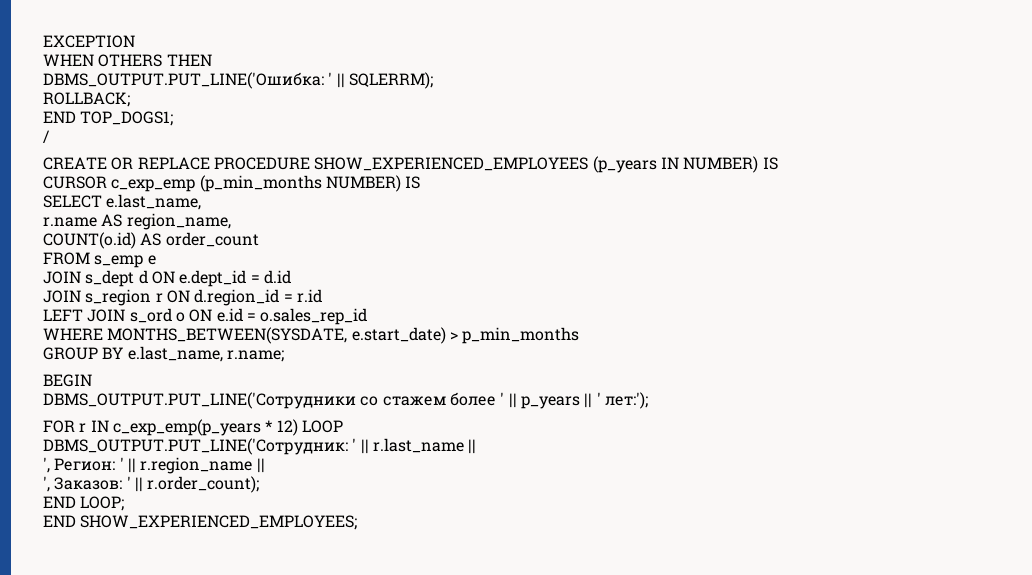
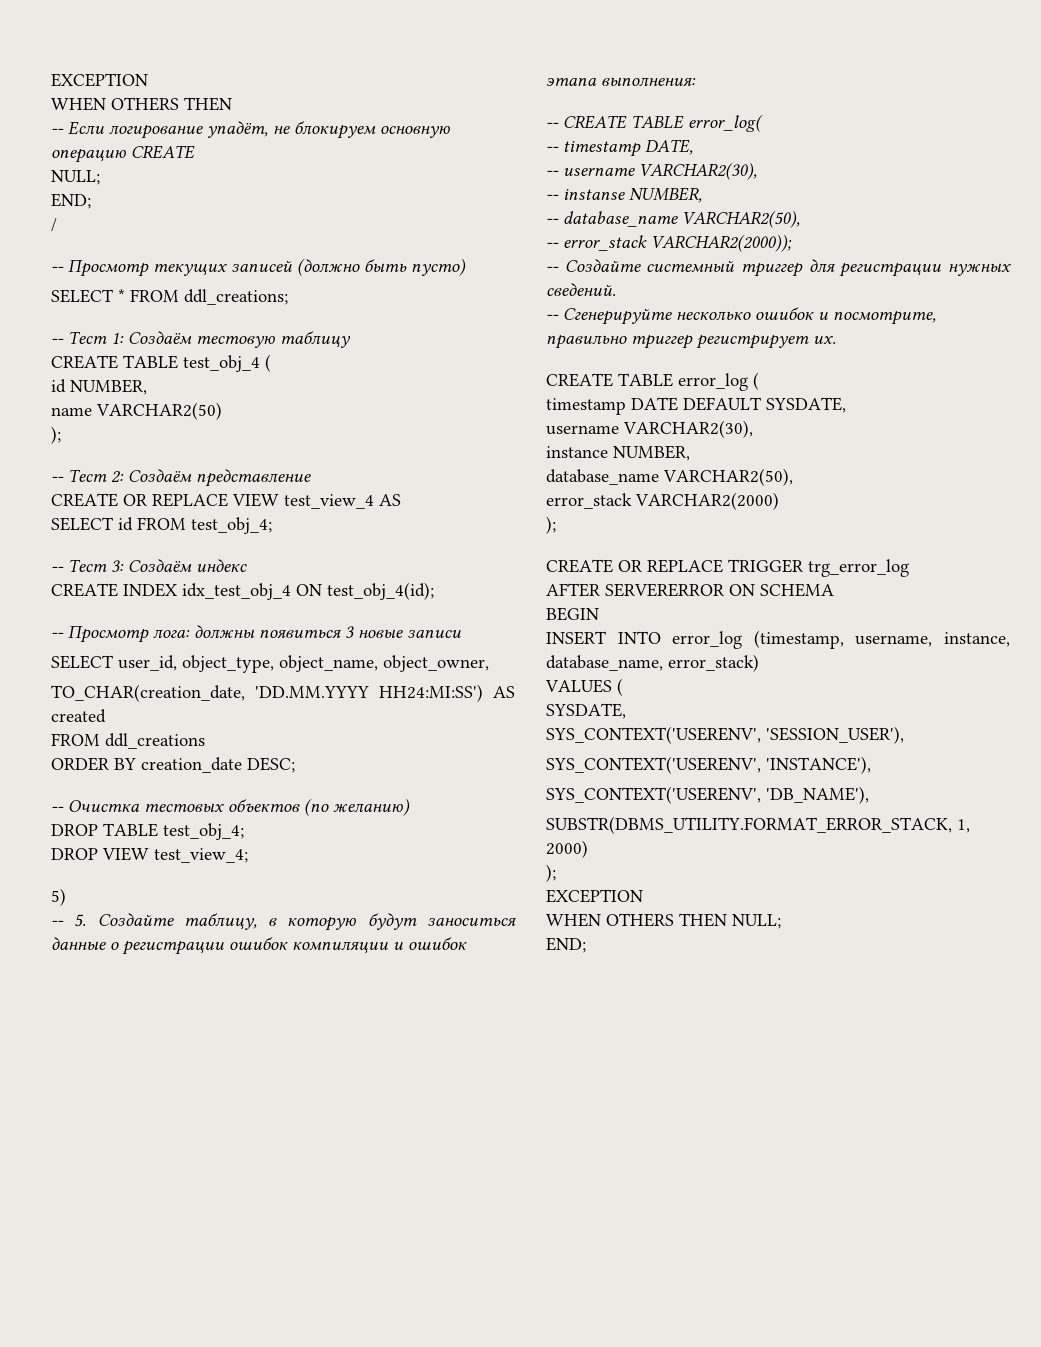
[43,72,433,89] [43,92,130,107] [43,111,174,126] [43,130,50,143] [43,156,778,173] [43,175,421,192] [43,194,202,210] [43,213,231,230] [43,232,259,249] [43,252,156,268] [43,270,291,287] [43,289,322,306] [43,308,368,325] [43,327,580,344] [43,346,284,362] [43,374,92,387] [43,392,648,409] [43,419,343,436] [43,438,477,455] [43,457,265,474] [43,476,260,493] [43,496,125,511] [43,515,358,530] DBMS_OUTPUT.PUT_LINE('Ошибка: ' || SQLERRM); // ROLLBACK; // END TOP_DOGS1; // / // CREATE OR REPLACE PROCEDURE SHOW_EXPERIENCED_EMPLOYEES (p_years IN NUMBER) IS // CURSOR c_exp_emp (p_min_months NUMBER) IS // SELECT e.last_name, // r.name AS region_name, // COUNT(o.id) AS order_count // FROM s_emp e // JOIN s_dept d ON e.dept_id = d.id // JOIN s_region r ON d.region_id = r.id // LEFT JOIN s_ord o ON e.id = o.sales_rep_id // WHERE MONTHS_BETWEEN(SYSDATE, e.start_date) > p_min_months // GROUP BY e.last_name, r.name; // BEGIN // DBMS_OUTPUT.PUT_LINE('Сотрудники со стажем более ' || p_years || ' лет:'); // FOR r IN c_exp_emp(p_years * 12) LOOP // DBMS_OUTPUT.PUT_LINE('Сотрудник: ' || r.last_name || // ', Регион: ' || r.region_name || // ', Заказов: ' || r.order_count); // END LOOP; // END SHOW_EXPERIENCED_EMPLOYEES; -> [51,121,450,139] [51,145,195,163] [51,170,100,185] [51,193,91,209] [51,218,57,232] [51,258,466,277] [51,289,288,305] [51,331,351,348] [51,354,271,372] [51,379,147,395] [51,402,222,420] [51,426,61,444] [51,469,311,487] [51,493,401,509] [51,517,272,534] [51,559,247,572] [51,582,434,600] [51,625,461,643] [51,655,489,673] [51,684,515,702] [51,709,106,723] [51,733,205,749] [51,757,295,773] [51,798,410,816] [51,823,244,840] [51,847,248,863] [51,888,66,906] [51,913,517,931] [51,937,467,955] [546,77,696,87] [546,114,763,132] [546,139,693,157] [546,162,757,180] [546,187,702,203] [546,210,800,228] [546,234,792,252] [546,259,1011,277] [546,283,616,296] [546,307,936,325] [546,335,836,349] [546,372,759,391] [546,397,846,415] [546,420,753,438] [546,445,690,461] [546,468,793,486] [546,492,779,510] [546,516,556,534] [546,559,909,577] [546,583,834,597] [546,607,599,621] [546,630,1010,649] [546,654,759,672] [545,678,623,696] [546,703,626,719] [546,726,904,744] [546,756,871,774] [546,786,869,804] [546,816,970,834] [546,840,588,858] [546,864,556,882] [546,889,643,903] [546,913,781,929] [546,937,586,953] -- Если логирование упадёт, не блокируем основную операцию CREATE // NULL; // END; // / // -- Просмотр текущих записей (должно быть пусто) // SELECT * FROM ddl_creations; // -- Тест 1: Создаём тестовую таблицу // CREATE TABLE test_obj_4 ( // id NUMBER, // name VARCHAR2(50) // ); // -- Тест 2: Создаём представление // CREATE OR REPLACE VIEW test_view_4 AS // SELECT id FROM test_obj_4; // -- Тест 3: Создаём индекс // CREATE INDEX idx_test_obj_4 ON test_obj_4(id); // -- Просмотр лога: должны появиться 3 новые записи // SELECT user_id, object_type, object_name, object_owner, // TO_CHAR(creation_date, 'DD.MM.YYYY HH24:MI:SS') AS created // FROM ddl_creations // ORDER BY creation_date DESC; // -- Очистка тестовых объектов (по желанию) // DROP TABLE test_obj_4; // DROP VIEW test_view_4; // 5) // -- 5. Создайте таблицу, в которую будут заноситься данные о регистрации ошибок компиляции и ошибок этапа выполнения: // -- CREATE TABLE error_log( // -- timestamp DATE, // -- username VARCHAR2(30), // -- instanse NUMBER, // -- database_name VARCHAR2(50), // -- error_stack VARCHAR2(2000)); // -- Создайте системный триггер для регистрации нужных сведений. // -- Сгенерируйте несколько ошибок и посмотрите, правильно триггер регистрирует их. // CREATE TABLE error_log ( // timestamp DATE DEFAULT SYSDATE, // username VARCHAR2(30), // instance NUMBER, // database_name VARCHAR2(50), // error_stack VARCHAR2(2000) // ); // CREATE OR REPLACE TRIGGER trg_error_log // AFTER SERVERERROR ON SCHEMA // BEGIN // INSERT INTO error_log (timestamp, username, instance, database_name, error_stack) // VALUES ( // SYSDATE, // SYS_CONTEXT('USERENV', 'SESSION_USER'), // SYS_CONTEXT('USERENV', 'INSTANCE'), // SYS_CONTEXT('USERENV', 'DB_NAME'), // SUBSTR(DBMS_UTILITY.FORMAT_ERROR_STACK, 1, 2000) // ); // EXCEPTION // WHEN OTHERS THEN NULL; // END;

